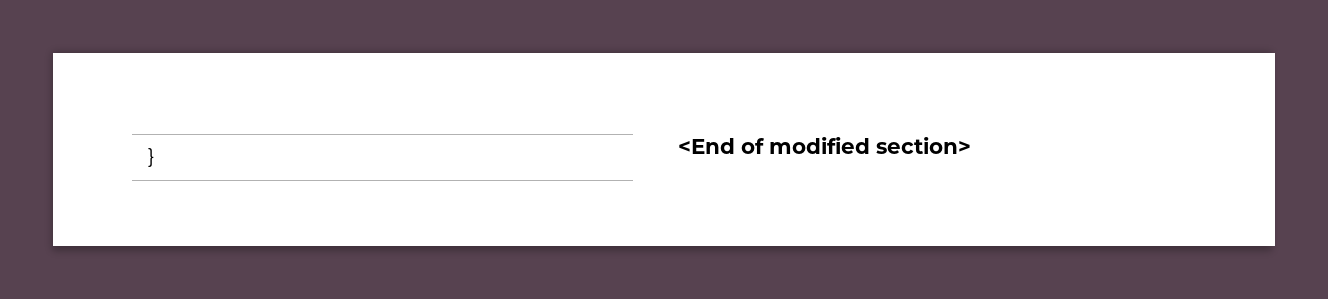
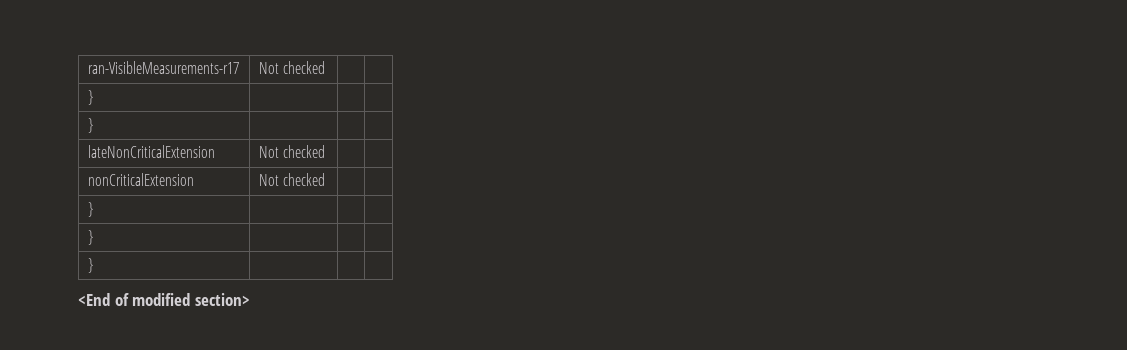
(148, 157) none -> [87,61,239,74] [258,61,325,74] [87,90,94,105] [87,118,94,133] [87,145,215,158] [258,145,325,158] [87,173,194,186] [258,173,325,186] [87,202,94,217] [87,230,94,245] ran-VisibleMeasurements-r17 | Not checked | | // } | | | // } | | | // lateNonCriticalExtension | Not checked | | // nonCriticalExtension | Not checked | | // } | | | // } | | | //

